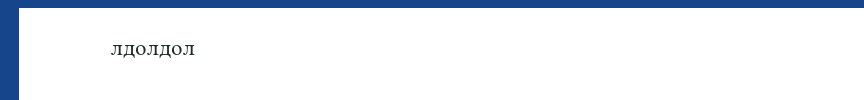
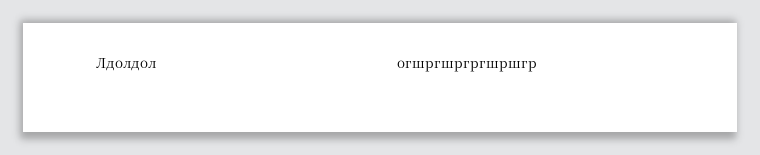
[111,44,195,59] лдолдол -> [96,58,156,71] [397,60,537,72] Лдолдол // огшргшргргшршгр

